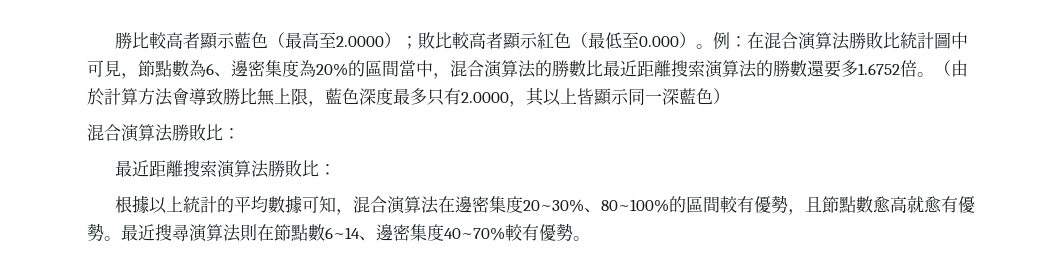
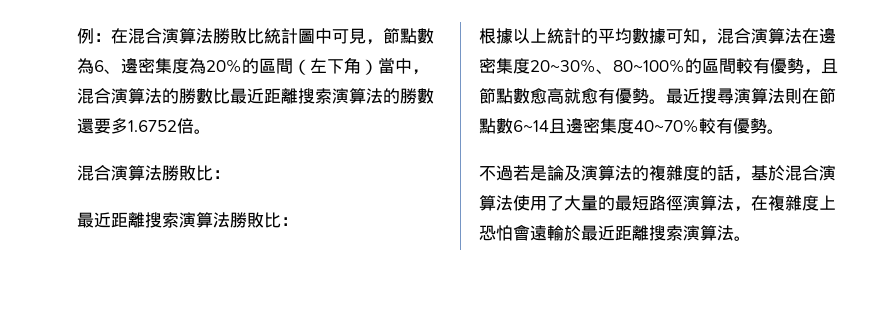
[114,32,713,50] 勝比較高者顯示藍色（最高至2.0000）；敗比較高者顯示紅色（最低至0.000）。 -> (77, 36) none
(399, 68) none -> [293,57,378,75] （左下角）
[934,60,968,77] [87,87,730,107] （由於計算方法會導致勝比無上限，藍色深度最多只有2.0000，其以上皆顯示同一深藍色） -> (211, 131) none
[359,236,376,241] 、 -> [549,118,566,134] 且
(590, 238) none -> [479,165,836,182] [479,195,836,212] [479,224,751,241] // 不過若是論及演算法的複雜度的話，基於混合演算法使用了大量的最短路徑演算法，在複雜度上恐怕會遠輸於最近距離搜索演算法。

